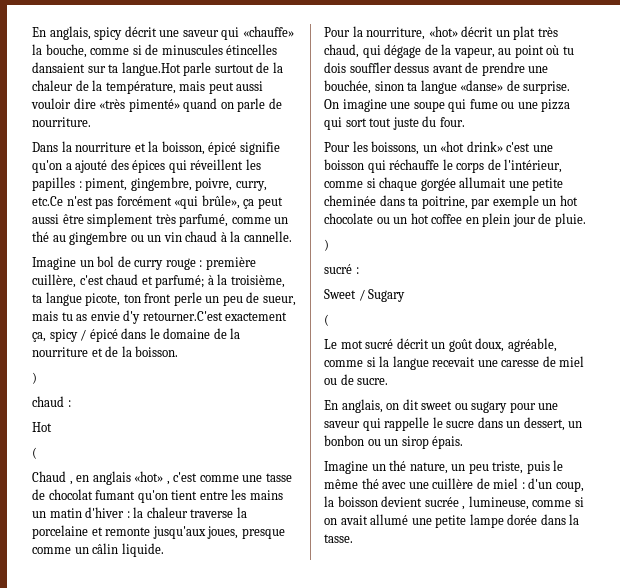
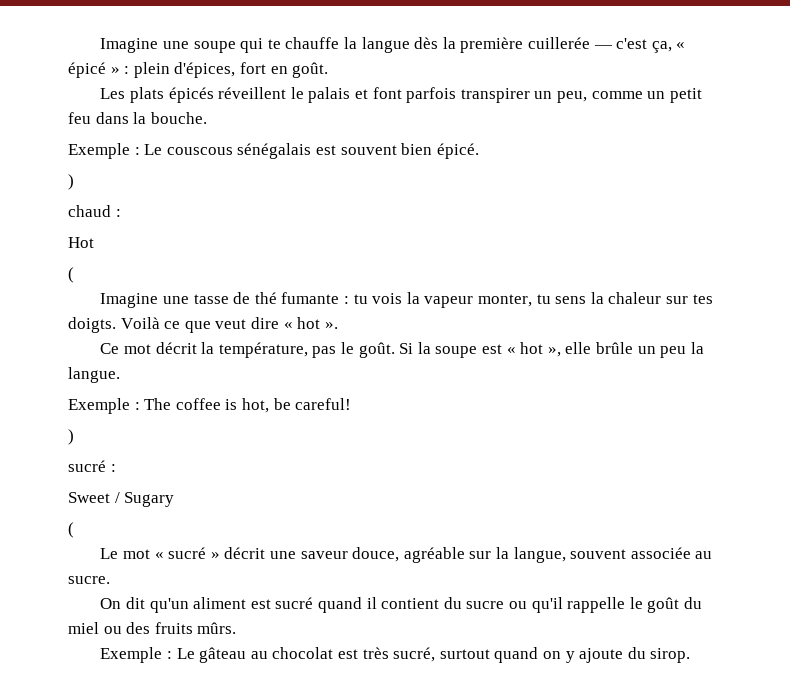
[32,26,294,40] [32,44,278,58] [32,62,283,76] [32,80,264,94] [31,98,282,112] [32,117,91,127] [32,141,280,155] [32,159,261,173] [32,177,267,191] [32,195,283,209] [32,213,289,227] [32,231,292,245] [32,256,256,270] [32,274,285,288] [32,292,296,306] [32,310,288,324] [32,328,241,342] [32,346,179,357] En anglais, spicy décrit une saveur qui «chauffe» la bouche, comme si de minuscules étincelles dansaient sur ta langue.Hot parle surtout de la chaleur de la température, mais peut aussi vouloir dire «très pimenté» quand on parle de nourriture. // Dans la nourriture et la boisson, épicé signifie qu'on a ajouté des épices qui réveillent les papilles : piment, gingembre, poivre, curry, etc.Ce n'est pas forcément «qui brûle», ça peut aussi être simplement très parfumé, comme un thé au gingembre ou un vin chaud à la cannelle. // Imagine un bol de curry rouge : première cuillère, c'est chaud et parfumé; à la troisième, ta langue picote, ton front perle un peu de sueur, mais tu as envie d'y retourner.C'est exactement ça, spicy / épicé dans le domaine de la nourriture et de la boisson. -> [100,37,686,53] [68,62,329,78] [100,87,702,103] [68,112,207,124] [68,143,479,159] Imagine une soupe qui te chauffe la langue dès la première cuillerée — c'est ça, « épicé » : plein d'épices, fort en goût. // Les plats épicés réveillent le palais et font parfois transpirer un peu, comme un petit feu dans la bouche. // Exemple : Le couscous sénégalais est souvent bien épicé.
[32,471,292,485] [32,489,283,503] [32,507,247,518] [32,525,285,539] [32,543,164,557] [324,26,558,40] [324,44,574,58] [324,62,549,76] [324,80,571,94] [324,99,571,112] [324,116,465,130] [324,141,553,155] [324,159,563,173] [324,177,564,191] [324,195,578,209] [324,213,586,227] Chaud , en anglais «hot» , c'est comme une tasse de chocolat fumant qu'on tient entre les mains un matin d'hiver : la chaleur traverse la porcelaine et remonte jusqu'aux joues, presque comme un câlin liquide. // Pour la nourriture, «hot» décrit un plat très chaud, qui dégage de la vapeur, au point où tu dois souffler dessus avant de prendre une bouchée, sinon ta langue «danse» de surprise. On imagine une soupe qui fume ou une pizza qui sort tout juste du four. // Pour les boissons, un «hot drink» c'est une boisson qui réchauffe le corps de l'intérieur, comme si chaque gorgée allumait une petite cheminée dans ta poitrine, par exemple un hot chocolate ou un hot coffee en plein jour de pluie. -> [100,292,713,308] [68,317,338,333] [100,342,704,358] [68,367,120,383] [68,398,352,414] Imagine une tasse de thé fumante : tu vois la vapeur monter, tu sens la chaleur sur tes doigts. Voilà ce que veut dire « hot ». // Ce mot décrit la température, pas le goût. Si la soupe est « hot », elle brûle un peu la langue. // Exemple : The coffee is hot, be careful!
[365,338,557,352] [324,356,585,370] [324,374,389,385] [324,399,559,413] [324,417,583,431] [324,435,464,449] [324,460,564,474] [324,478,584,492] [324,496,584,510] [324,514,580,528] [324,534,353,543] sucré décrit un goût doux, agréable, comme si la langue recevait une caresse de miel ou de sucre. // En anglais, on dit sweet ou sugary pour une saveur qui rappelle le sucre dans un dessert, un bonbon ou un sirop épais. // Imagine un thé nature, un peu triste, puis le même thé avec une cuillère de miel : d'un coup, la boisson devient sucrée , lumineuse, comme si on avait allumé une petite lampe dorée dans la tasse. -> [154,547,713,563] [68,576,110,584] [100,597,702,613] [68,622,237,634] [100,647,691,663] « sucré » décrit une saveur douce, agréable sur la langue, souvent associée au sucre. // On dit qu'un aliment est sucré quand il contient du sucre ou qu'il rappelle le goût du miel ou des fruits mûrs. // Exemple : Le gâteau au chocolat est très sucré, surtout quand on y ajoute du sirop.

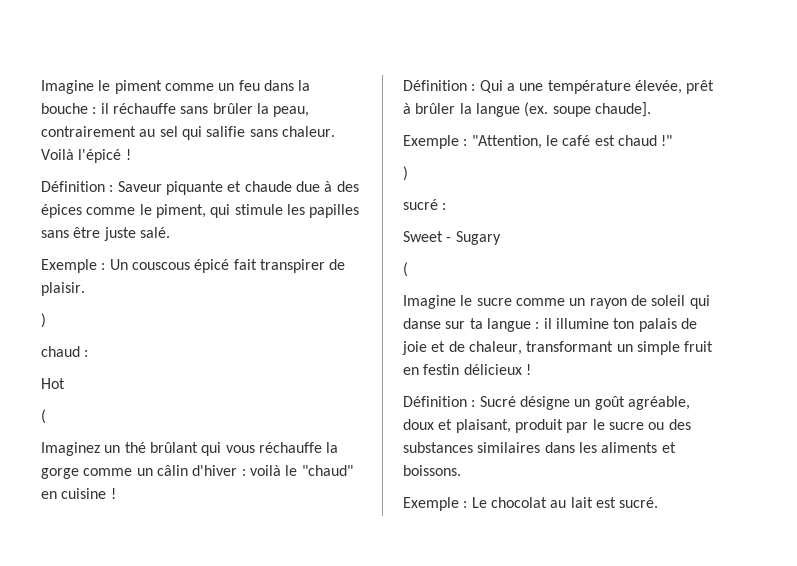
[100,37,686,53] [68,62,329,78] [100,87,702,103] Imagine une soupe qui te chauffe la langue dès la première cuillerée — c'est ça, « épicé » : plein d'épices, fort en goût. // Les plats épicés réveillent le palais et font parfois transpirer un peu, comme un petit -> [41,80,235,94] Imagine le piment comme un
[150,112,207,124] [68,143,479,159] bouche. // Exemple : Le couscous sénégalais est souvent bien épicé. -> [41,103,310,117] [41,126,335,140] [41,149,131,163] [41,181,359,195] [41,204,360,218] [41,227,170,241] [41,259,346,273] [41,282,85,296] bouche : il réchauffe sans brûler la peau, contrairement au sel qui salifie sans chaleur. Voilà l'épicé ! // Définition : Saveur piquante et chaude due à des épices comme le piment, qui stimule les papilles sans être juste salé. // Exemple : Un couscous épicé fait transpirer de plaisir.
[100,292,713,308] [68,317,338,333] [100,342,704,358] [68,367,120,383] [68,398,352,414] Imagine une tasse de thé fumante : tu vois la vapeur monter, tu sens la chaleur sur tes doigts. Voilà ce que veut dire « hot ». // Ce mot décrit la température, pas le goût. Si la soupe est « hot », elle brûle un peu la langue. // Exemple : The coffee is hot, be careful! -> [41,442,339,456] [41,465,353,479] [41,488,116,499] [403,80,715,94] [403,102,651,117] [403,135,673,149] Imaginez un thé brûlant qui vous réchauffe la gorge comme un câlin d'hiver : voilà le "chaud" en cuisine ! // Définition : Qui a une température élevée, prêt à brûler la langue (ex. soupe chaude]. // Exemple : "Attention, le café est chaud !"
[114,492,120,503] / -> [446,237,452,242] -
[100,547,713,563] [68,576,110,584] [100,597,702,613] [68,622,237,634] [100,647,691,663] Le mot « sucré » décrit une saveur douce, agréable sur la langue, souvent associée au sucre. // On dit qu'un aliment est sucré quand il contient du sucre ou qu'il rappelle le goût du miel ou des fruits mûrs. // Exemple : Le gâteau au chocolat est très sucré, surtout quand on y ajoute du sirop. -> [403,295,710,309] [403,318,697,332] [402,341,714,355] [403,364,531,375] [403,396,690,410] [403,419,691,433] [403,442,676,453] [403,465,461,476] [403,497,659,511] Imagine le sucre comme un rayon de soleil qui danse sur ta langue : il illumine ton palais de joie et de chaleur, transformant un simple fruit en festin délicieux ! // Définition : Sucré désigne un goût agréable, doux et plaisant, produit par le sucre ou des substances similaires dans les aliments et boissons. // Exemple : Le chocolat au lait est sucré.

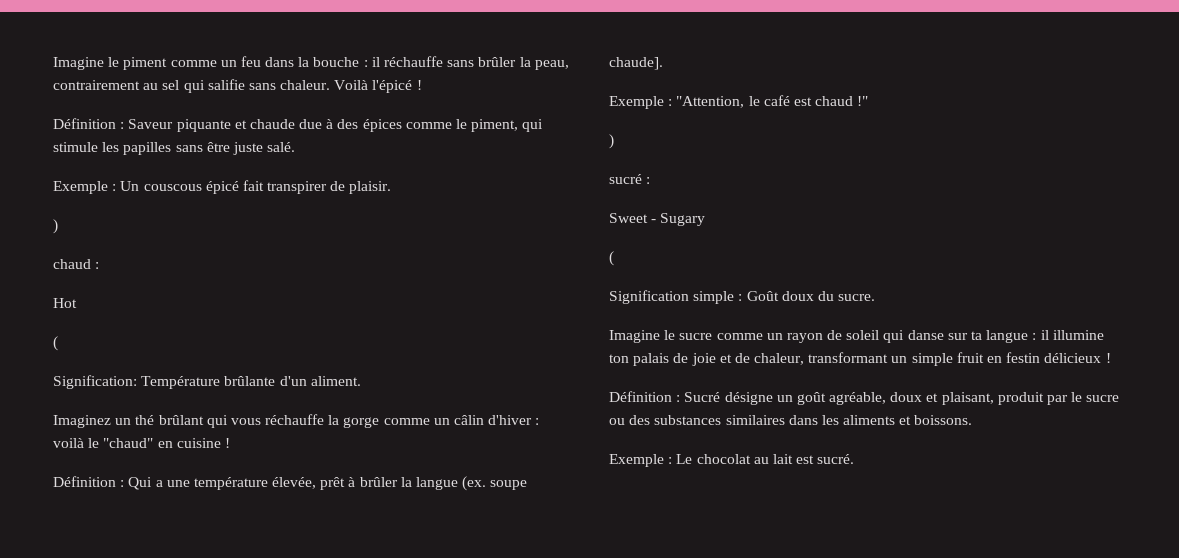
(46, 416) none -> [53,375,361,389] // Signification: Température brûlante d'un aliment.
(408, 269) none -> [609,290,876,304] // Signification simple : Goût doux du sucre.

